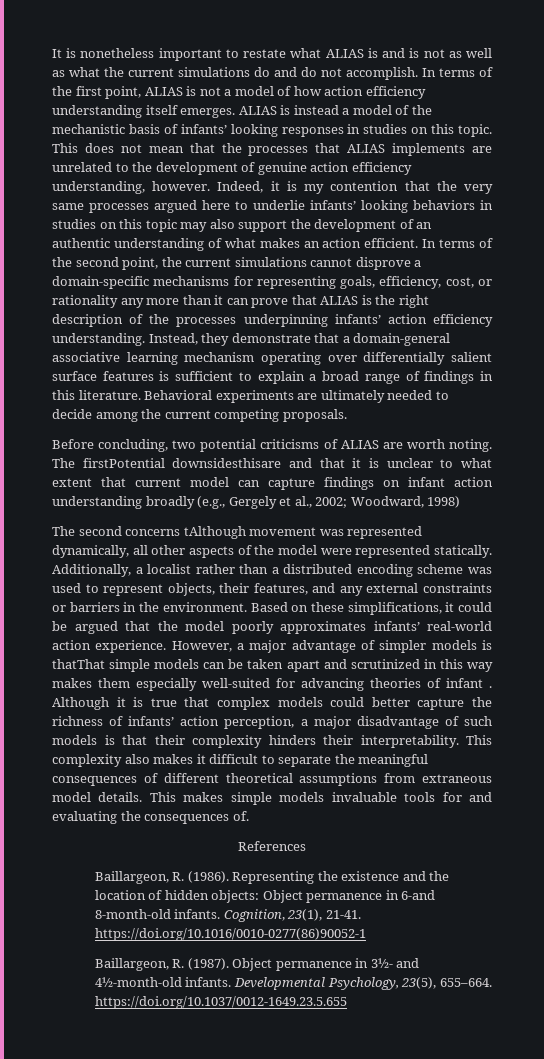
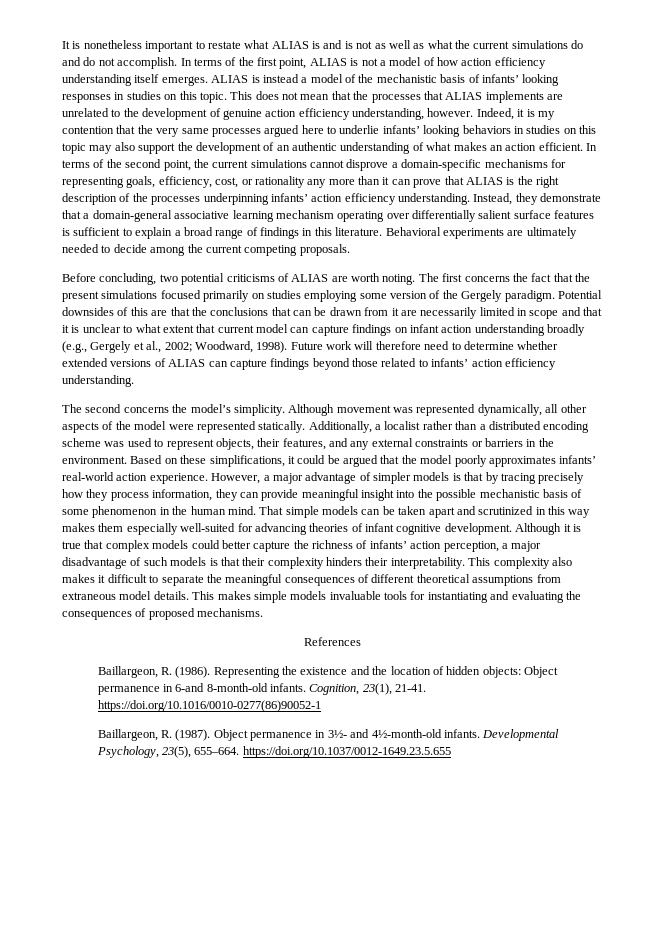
[82,458,282,468] firstPotential downsidesthisare -> [442,273,590,282] [62,290,602,302] [62,307,559,319] first concerns the fact that the present simulations focused primarily on studies employing some version of the Gergely paradigm. Potential downsides of this are that the conclusions that can be drawn from it are necessarily limited in scope
[427,496,461,508] 1998) -> [256,341,559,353] [62,358,556,370] [62,375,134,387] 1998). Future work will therefore need to determine whether extended versions of ALIAS can capture findings beyond those related to infants’ action efficiency understanding.
[183,526,246,539] tAlthough -> [172,404,335,416] the model’s simplicity. Although
[52,659,105,669] thatThat -> [464,472,585,484] [62,489,583,501] [62,506,284,518] that by tracing precisely how they process information, they can provide meaningful insight into the possible mechanistic basis of some phenomenon in the human mind. That
[489,686,492,688] . -> [396,523,512,535] cognitive development.
(462, 797) none -> [427,592,488,603] instantiating
[232,811,249,821] of. -> [135,608,264,620] of proposed mechanisms.

